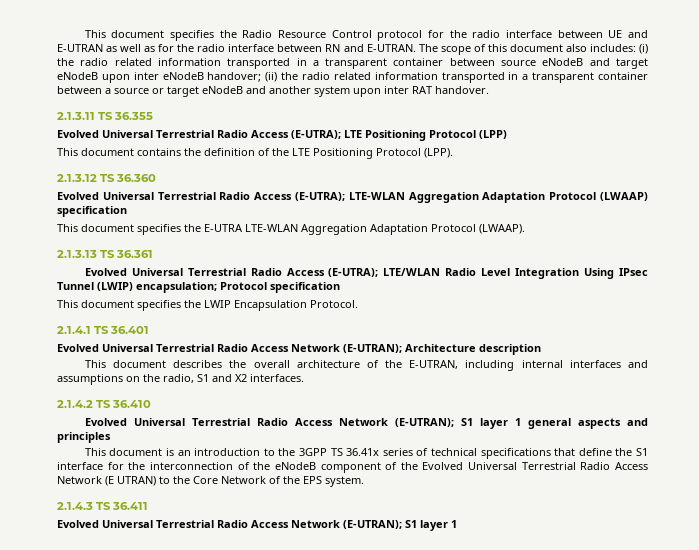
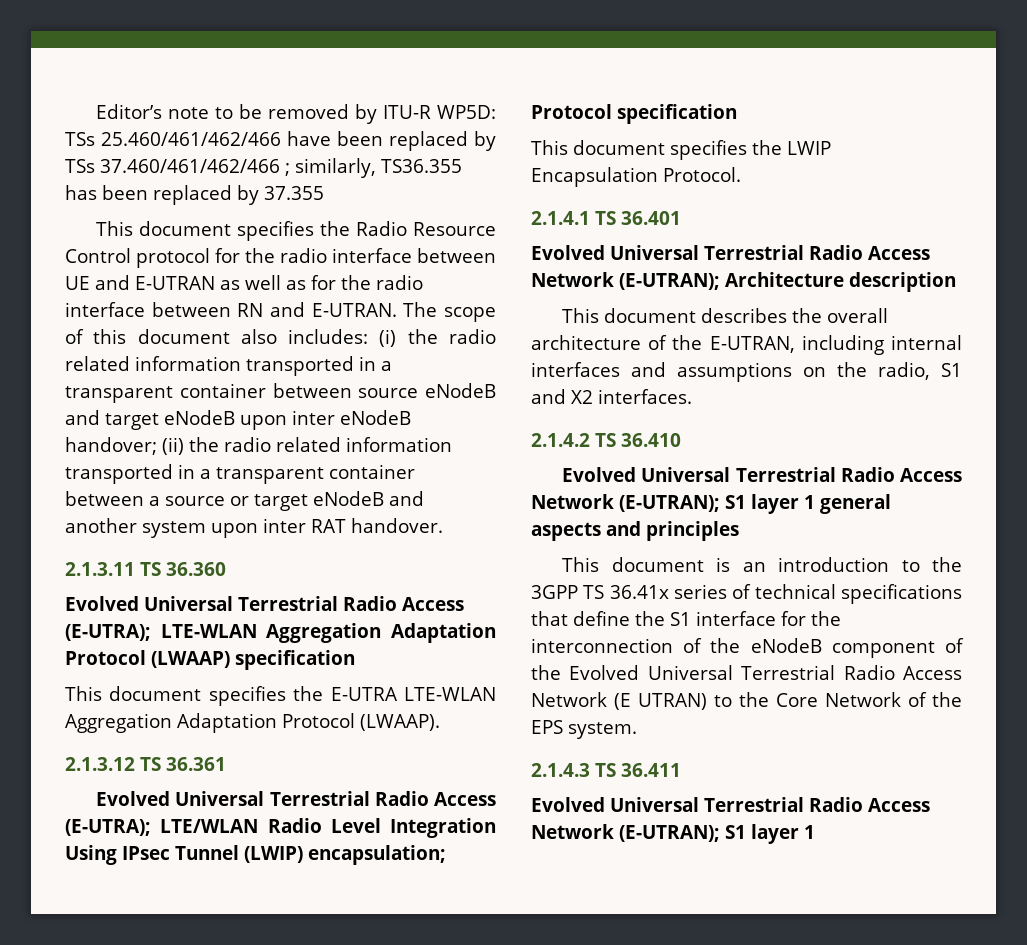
(84, 34) none -> [96,104,496,124] [65,131,496,151] [65,158,462,178] [65,185,324,205] Editor’s note to be removed by ITU-R WP5D: TSs 25.460/461/462/466 have been replaced by TSs 37.460/461/462/466 ; similarly, TS36.355 has been replaced by 37.355 //
[114,112,154,120] [57,130,507,141] [57,148,453,159] [57,174,116,182] 36.355 // Evolved Universal Terrestrial Radio Access (E-UTRA); LTE Positioning Protocol (LPP) // This document contains the definition of the LTE Positioning Protocol (LPP). // 2.1.3.12 TS -> (161, 569) none
[57,250,97,258] 2.1.3.13 -> [65,757,135,771] 2.1.3.12

